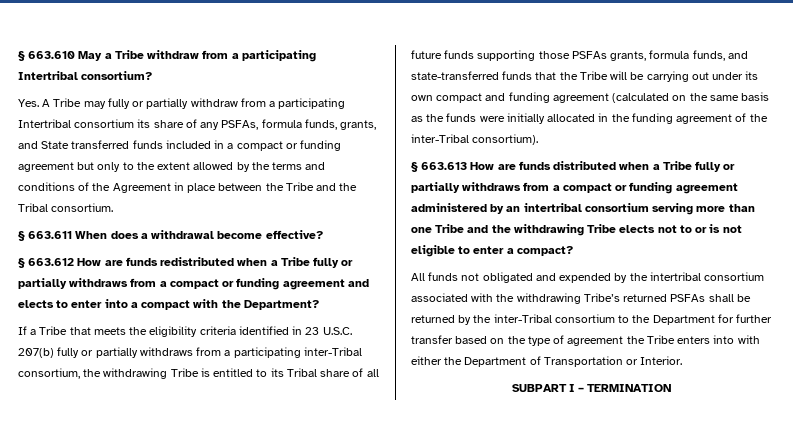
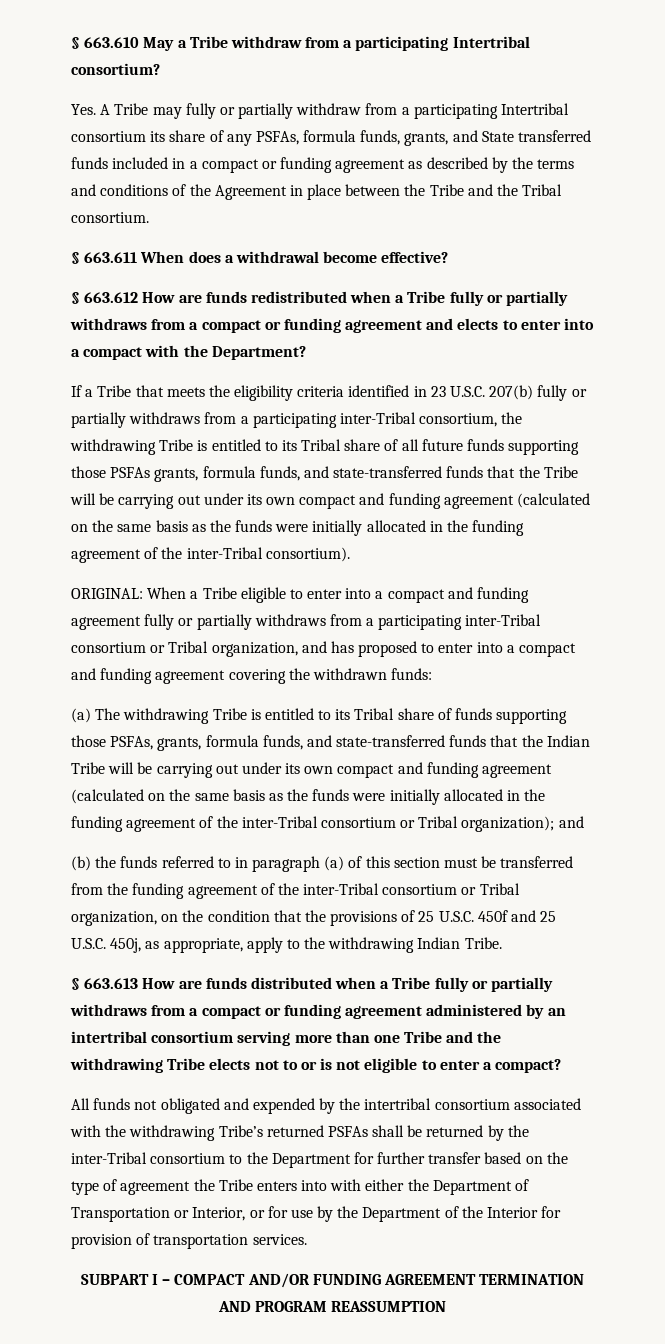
[77,162,234,172] but only to the extent allowed -> [408,157,488,169] as described
(539, 139) none -> [71,587,530,603] [71,614,542,630] [71,641,577,657] [71,668,433,684] [71,708,568,724] [71,735,590,751] [71,762,553,778] [71,789,546,805] [71,816,584,832] [71,856,574,872] [71,883,520,899] [71,910,557,926] [71,937,502,953] // ORIGINAL: When a Tribe eligible to enter into a compact and funding agreement fully or partially withdraws from a participating inter-Tribal consortium or Tribal organization, and has proposed to enter into a compact and funding agreement covering the withdrawn funds: // (a) The withdrawing Tribe is entitled to its Tribal share of funds supporting those PSFAs, grants, formula funds, and state-transferred funds that the Indian Tribe will be carrying out under its own compact and funding agreement (calculated on the same basis as the funds were initially allocated in the funding agreement of the inter-Tribal consortium or Tribal organization); and // (b) the funds referred to in paragraph (a) of this section must be transferred from the funding agreement of the inter-Tribal consortium or Tribal organization, on the condition that the provisions of 25 U.S.C. 450f and 25 U.S.C. 450j, as appropriate, apply to the withdrawing Indian Tribe.
[640,356,683,365] [511,384,672,392] Interior. // SUBPART I – TERMINATION -> [192,1206,562,1222] [71,1233,307,1249] [80,1273,585,1288] [217,1301,447,1312] Interior, or for use by the Department of the Interior for provision of transportation services. // SUBPART I – COMPACT AND/OR FUNDING AGREEMENT TERMINATION AND PROGRAM REASSUMPTION

